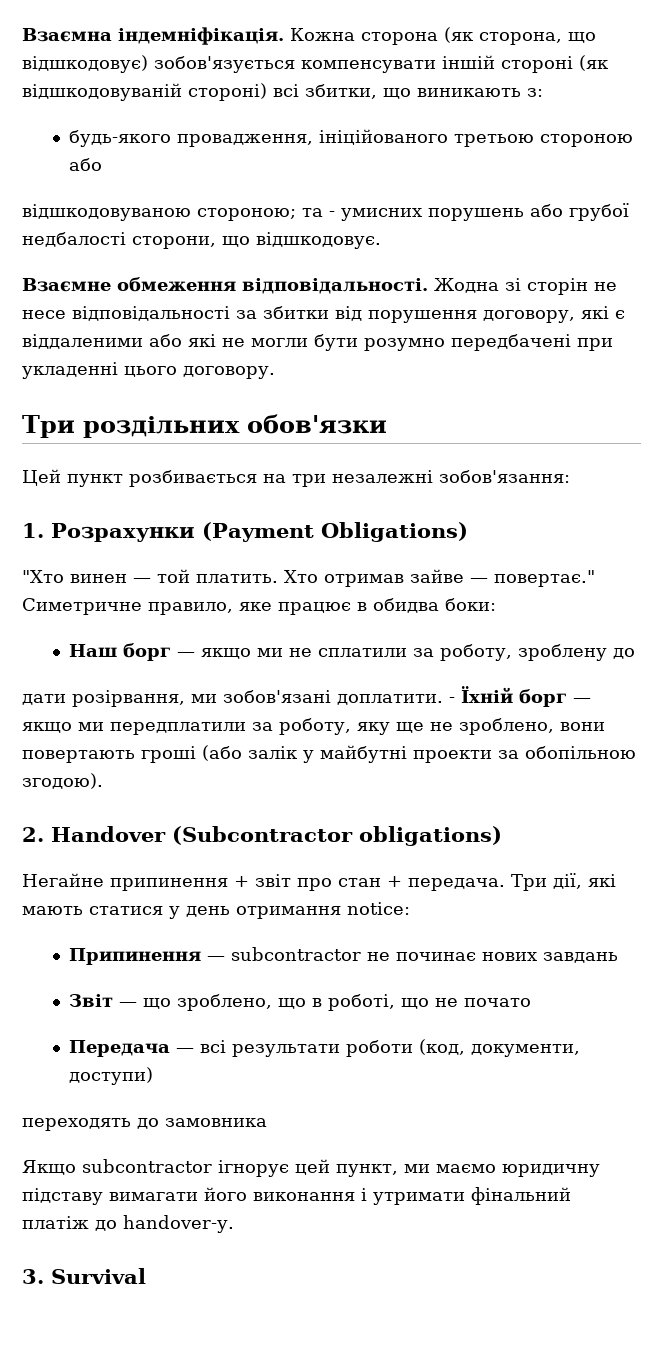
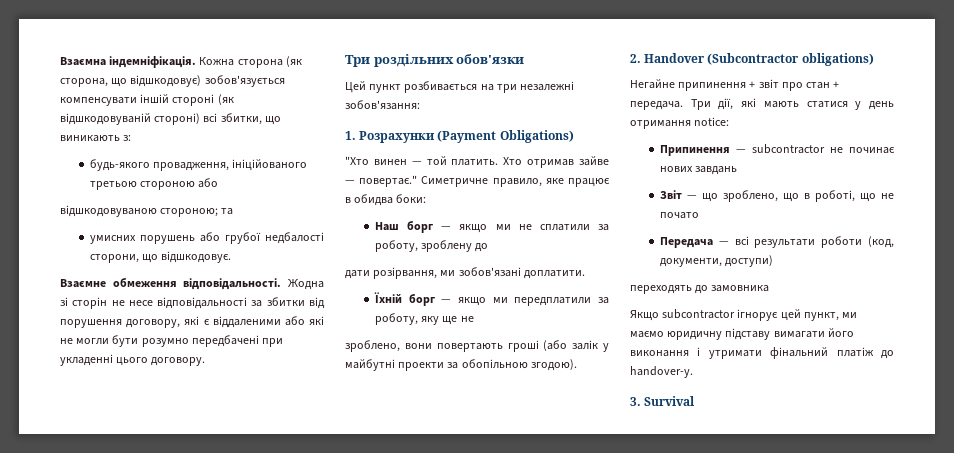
[329,211,335,217] - -> (234, 211) //
[449,697,455,703] - -> (585, 274) //
(453, 726) none -> (474, 319) //

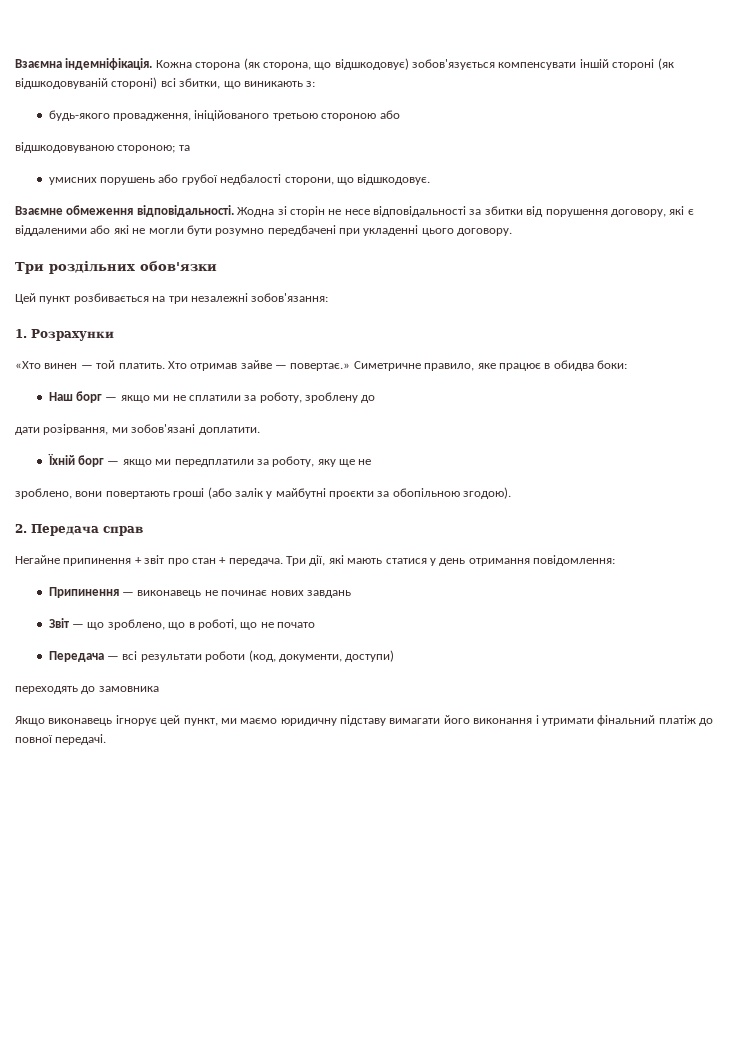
[437,130,574,143] [345,156,369,165] (Payment Obligations) // "Хто -> [15,361,41,369] // «Хто
[359,175,418,187] повертає." -> [290,363,351,371] повертає.»
[398,362,445,371] проекти -> [329,491,374,499] проєкти
[644,53,874,66] Handover (Subcontractor obligations) -> [31,524,143,536] Передача справ
[694,117,730,126] notice: -> [533,555,615,566] повідомлення:
[751,144,825,154] subcontractor -> [137,590,202,598] виконавець
[662,309,736,319] subcontractor -> [48,718,113,726] виконавець
[630,366,693,378] [630,396,696,406] handover-у. // 3. Survival -> [15,734,107,745] повної передачі.

